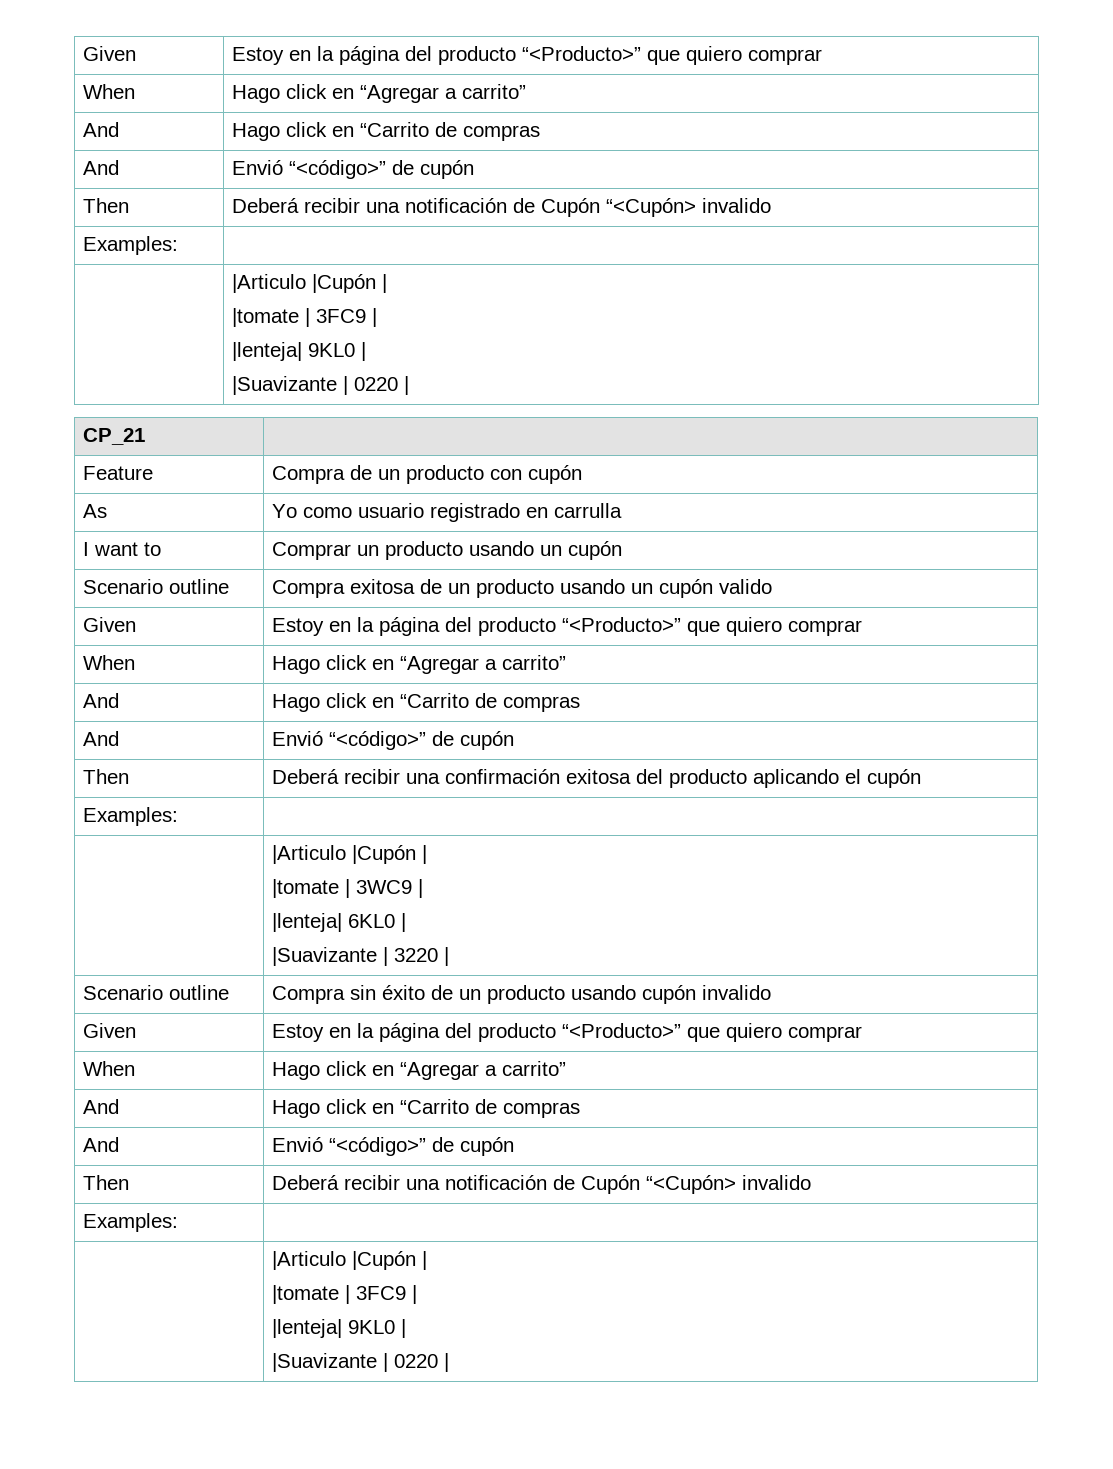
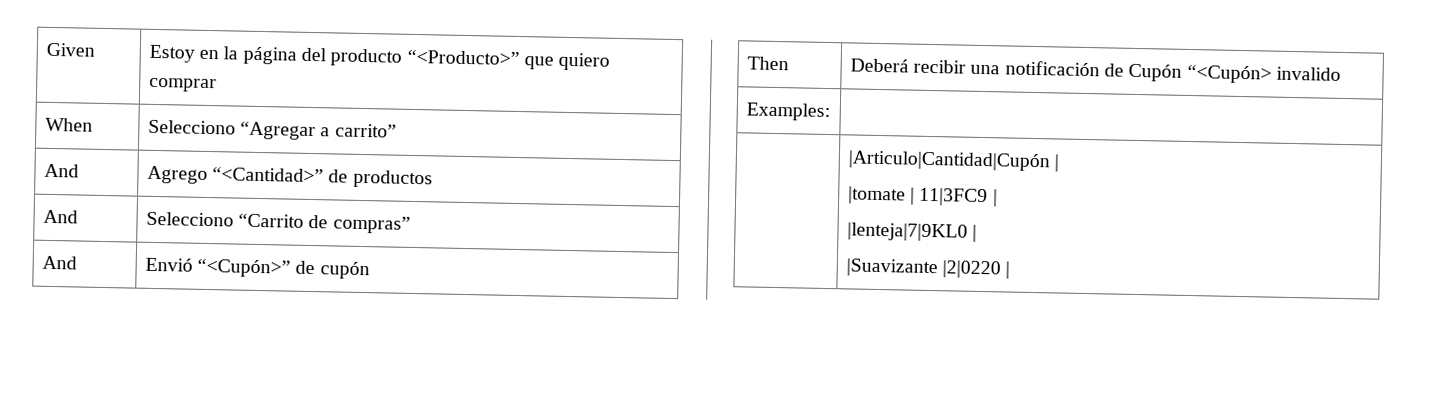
[231,84,526,103] [82,122,119,137] [231,122,540,141] [82,160,119,175] [231,160,386,179] Hago click en “Agregar a carrito” // And | Hago click en “Carrito de compras // And | Envió “<código>” -> [147,119,397,141] [43,163,79,178] [146,165,433,189] [42,209,78,224] [145,211,411,234] [41,255,77,270] [144,257,292,278] Selecciono “Agregar a carrito” // And | Agrego “<Cantidad>” de productos // And | Selecciono “Carrito de compras” // And | Envió “<Cupón>”
[231,274,387,293] [231,308,377,327] [231,342,366,361] [231,376,409,395] [82,428,145,445] [82,466,153,480] [271,465,582,484] [82,504,107,518] [271,503,622,522] [82,542,161,556] [271,541,622,560] [82,579,229,594] [271,579,772,598] [82,617,136,632] [271,617,862,636] [82,655,135,670] [271,655,566,674] [82,693,119,708] [271,693,580,712] [82,731,119,746] [271,731,514,750] [82,769,129,784] [271,769,921,788] [82,807,178,826] [271,845,427,864] [271,879,423,898] [271,913,406,932] [271,947,449,966] [82,985,229,1000] [271,985,771,1004] [82,1023,136,1038] [271,1023,862,1042] [82,1061,135,1076] [271,1061,566,1080] [82,1099,119,1114] [271,1099,580,1118] [82,1137,119,1152] [271,1137,514,1156] [82,1175,129,1190] [271,1175,811,1194] [82,1213,178,1232] [271,1251,427,1270] [271,1285,417,1304] [271,1319,406,1338] [271,1353,438,1372] |Articulo |Cupón | // |tomate | 3FC9 | // |lenteja| 9KL0 | // |Suavizante | 0220 | // CP_21 | // Feature | Compra de un producto con cupón // As | Yo como usuario registrado en carrulla // I want to | Comprar un producto usando un cupón // Scenario outline | Compra exitosa de un producto usando un cupón valido // Given | Estoy en la página del producto “<Producto>” que quiero comprar // When | Hago click en “Agregar a carrito” // And | Hago click en “Carrito de compras // And | Envió “<código>” de cupón // Then | Deberá recibir una confirmación exitosa del producto aplicando el cupón // Examples: | // | |Articulo |Cupón | // |tomate | 3WC9 | // |lenteja| 6KL0 | // |Suavizante | 3220 | // Scenario outline | Compra sin éxito de un producto usando cupón invalido // Given | Estoy en la página del producto “<Producto>” que quiero comprar // When | Hago click en “Agregar a carrito” // And | Hago click en “Carrito de compras // And | Envió “<código>” de cupón // Then | Deberá recibir una notificación de Cupón “<Cupón> invalido // Examples: | // | |Articulo |Cupón | // |tomate | 3FC9 | // |lenteja| 9KL0 | // |Suavizante | 0220 -> [847,150,1061,172] [847,186,998,207] [846,222,978,242] [845,258,1002,279] |Articulo|Cantidad|Cupón | // |tomate | 11|3FC9 | // |lenteja|7|9KL0 | // |Suavizante |2|0220

